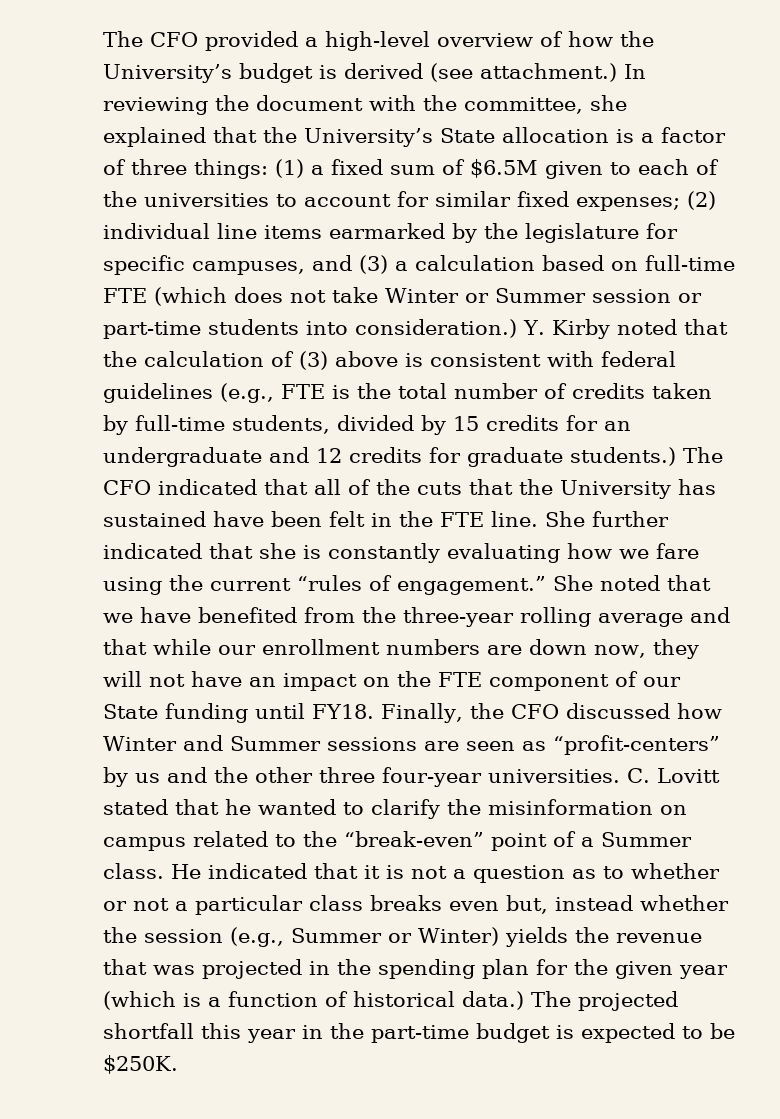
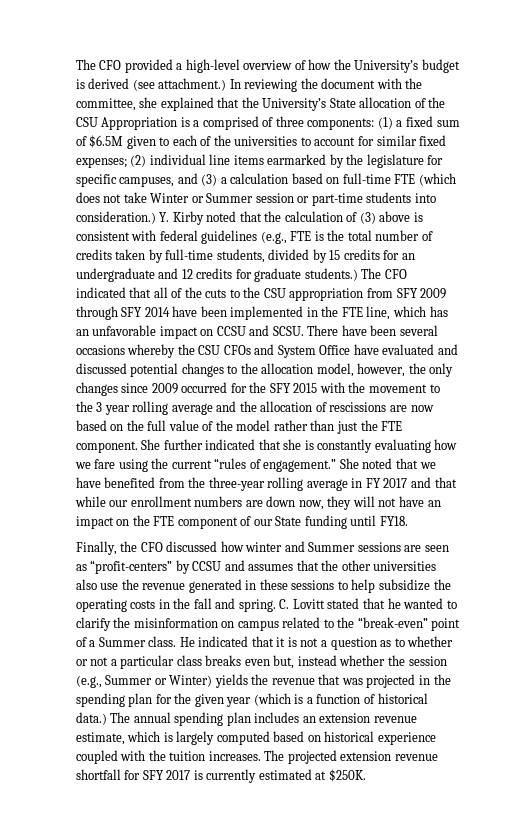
[615,127,726,143] is a factor -> [414,97,446,108] [75,116,259,130] of the CSU Appropriation is a comprised
[193,159,268,179] things: -> [307,118,375,130] components:
[468,479,716,499] [102,511,365,527] that the University has sustained have been felt -> [229,287,447,301] [75,306,304,320] to the CSU appropriation from SFY 2009 through SFY 2014 have been implemented
[490,511,538,527] line. -> [366,306,448,320] [75,325,438,339] [75,344,458,358] [75,363,454,377] [75,382,440,396] [75,401,434,415] [75,420,403,434] [75,441,138,453] line, which has an unfavorable impact on CCSU and SCSU. There have been several occasions whereby the CSU CFOs and System Office have evaluated and discussed potential changes to the allocation model, however, the only changes since 2009 occurred for the SFY 2015 with the movement to the 3 year rolling average and the allocation of rescissions are now based on the full value of the model rather than just the FTE component.
(683, 620) none -> [351,478,408,488] in FY 2017
(374, 711) none -> (408, 521) //
[102,736,177,751] Winter -> [245,542,283,552] winter
[134,767,620,787] us and the other three four-year universities. -> [192,560,437,571] [75,579,451,593] [75,598,276,612] CCSU and assumes that the other universities also use the revenue generated in these sessions to help subsidize the operating costs in the fall and spring.
[577,991,678,1011] [102,1023,735,1043] projected shortfall this year in the part-time budget is expected to be -> [133,712,417,726] [75,731,436,745] [75,750,438,764] [75,769,327,783] annual spending plan includes an extension revenue estimate, which is largely computed based on historical experience coupled with the tuition increases. The projected extension revenue shortfall for SFY 2017 is currently estimated at

